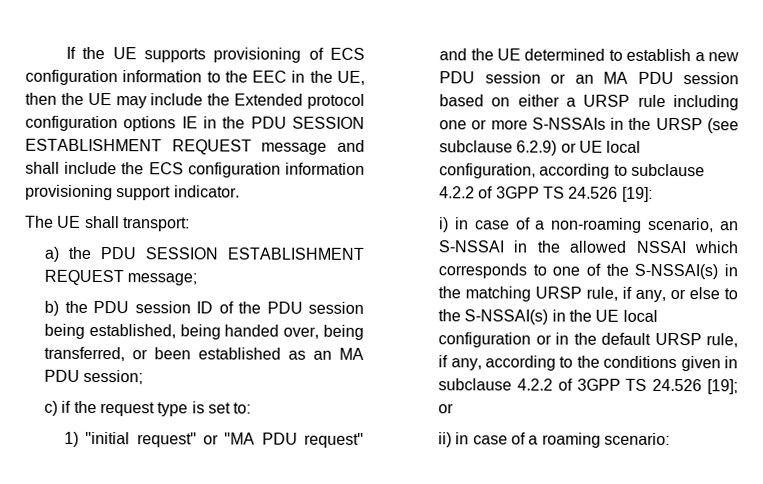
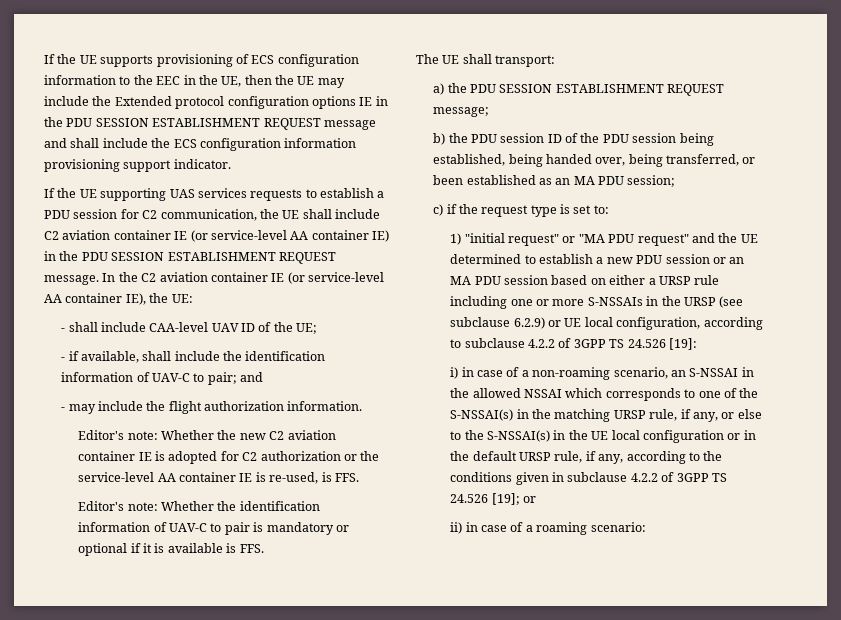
(240, 191) none -> [44,188,385,201] [44,209,380,221] [44,230,389,242] [44,251,336,264] [44,272,384,285] [44,293,193,305] [61,322,318,334] [61,351,326,363] [61,372,264,385] [61,401,363,414] [78,430,336,440] [78,451,380,464] [78,472,359,484] [78,501,320,511] [78,522,349,535] [78,543,264,556] // If the UE supporting UAS services requests to establish a PDU session for C2 communication, the UE shall include C2 aviation container IE (or service-level AA container IE) in the PDU SESSION ESTABLISHMENT REQUEST message. In the C2 aviation container IE (or service-level AA container IE), the UE: // - shall include CAA-level UAV ID of the UE; // - if available, shall include the identification information of UAV-C to pair; and // - may include the flight authorization information. // Editor's note: Whether the new C2 aviation container IE is adopted for C2 authorization or the service-level AA container IE is re-used, is FFS. // Editor's note: Whether the identification information of UAV-C to pair is mandatory or optional if it is available is FFS.

